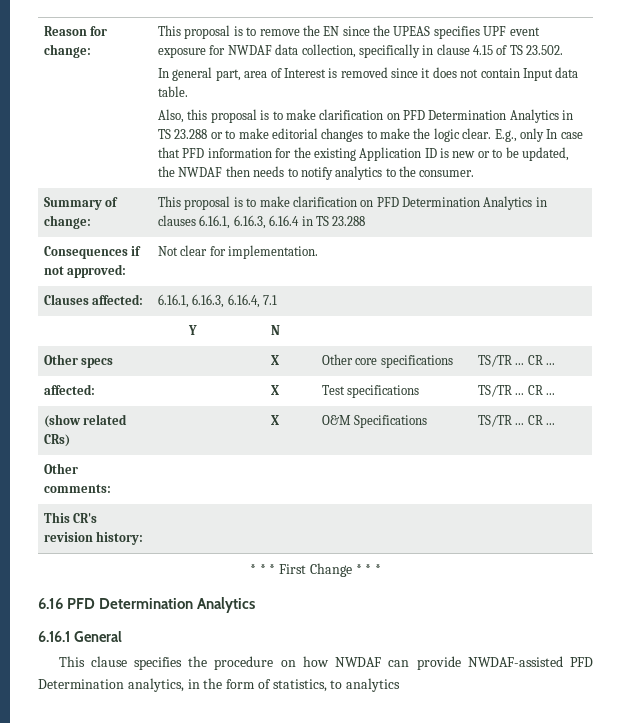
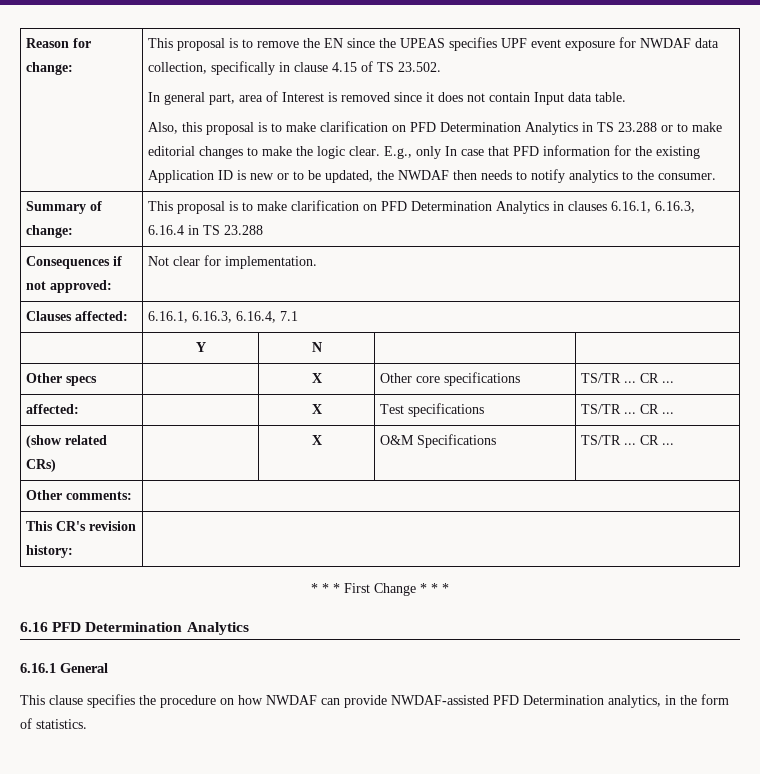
[272,678,401,692] statistics, to analytics -> [36,719,87,729] statistics.

